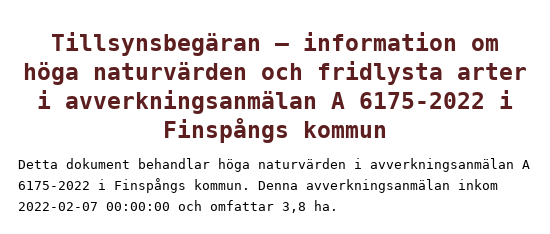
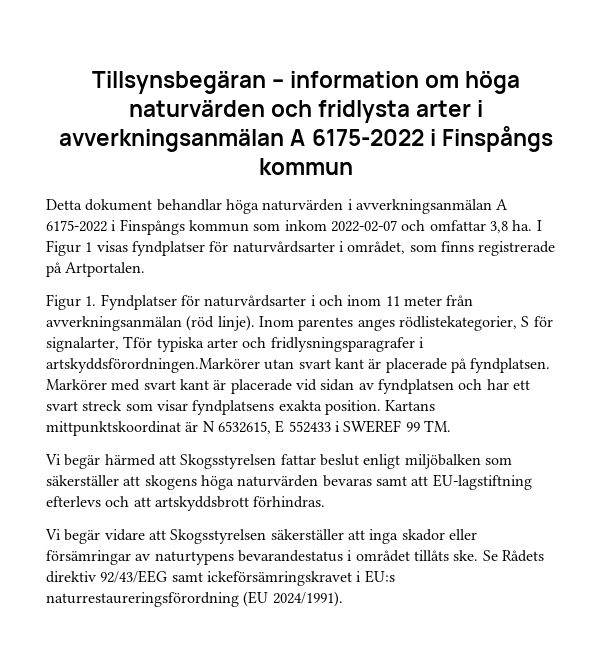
[194,179,450,193] kommun. Denna avverkningsanmälan -> [188,220,281,232] kommun som
[106,202,170,211] 00:00:00 -> (397, 226) none
(338, 205) none -> [536,220,542,231] [46,240,556,256] [46,262,146,277] [46,294,474,310] [46,315,553,331] [46,336,424,352] [46,358,551,373] [46,379,530,394] [46,400,436,415] [46,420,451,436] [45,454,512,469] [46,474,532,490] [46,496,326,511] [45,529,477,544] [46,550,544,565] [46,570,395,586] [46,591,343,607] I Figur 1 visas fyndplatser för naturvårdsarter i området, som finns registrerade på Artportalen. // Figur 1. Fyndplatser för naturvårdsarter i och inom 11 meter från avverkningsanmälan (röd linje). Inom parentes anges rödlistekategorier, S för signalarter, Tför typiska arter och fridlysningsparagrafer i artskyddsförordningen.Markörer utan svart kant är placerade på fyndplatsen. Markörer med svart kant är placerade vid sidan av fyndplatsen och har ett svart streck som visar fyndplatsens exakta position. Kartans mittpunktskoordinat är N 6532615, E 552433 i SWEREF 99 TM. // Vi begär härmed att Skogsstyrelsen fattar beslut enligt miljöbalken som säkerställer att skogens höga naturvärden bevaras samt att EU-lagstiftning efterlevs och att artskyddsbrott förhindras. // Vi begär vidare att Skogsstyrelsen säkerställer att inga skador eller försämringar av naturtypens bevarandestatus i området tillåts ske. Se Rådets direktiv 92/43/EEG samt ickeförsämringskravet i EU:s naturrestaureringsförordning (EU 2024/1991).

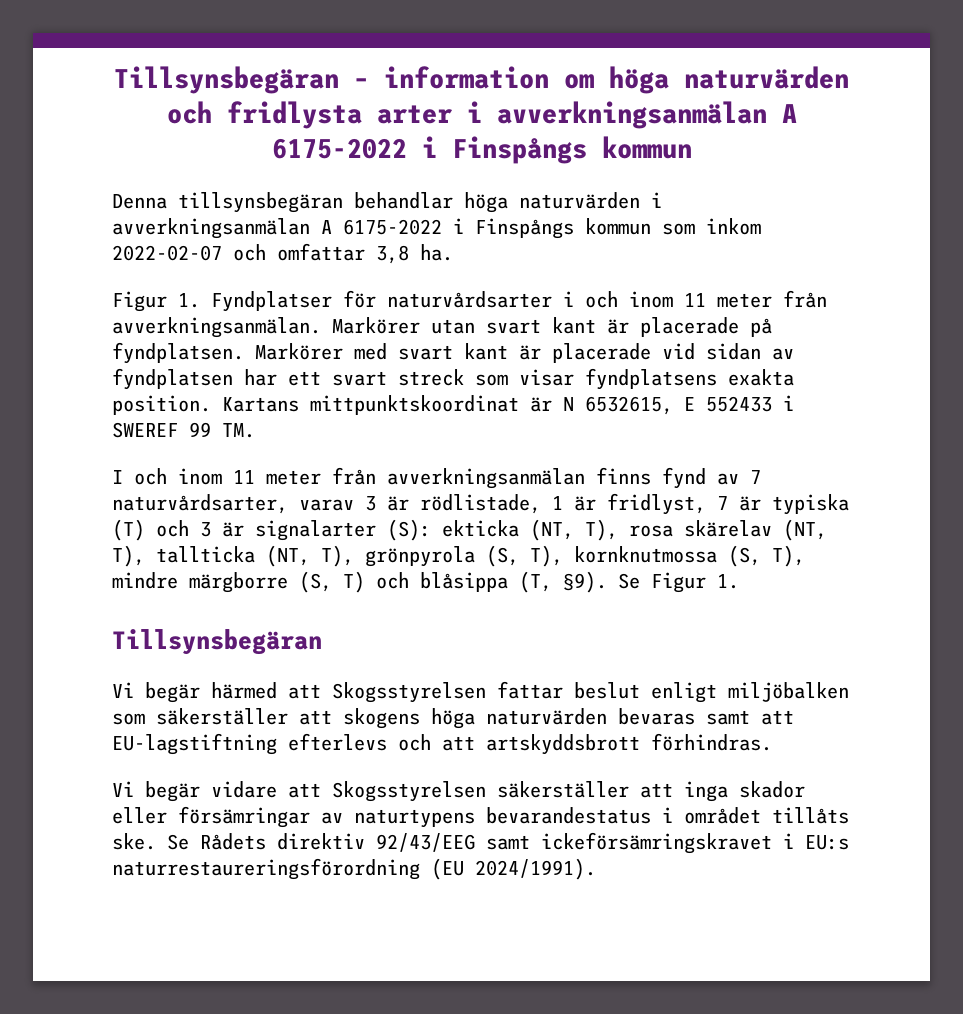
[46,199,153,211] Detta dokument -> [112,192,343,213] Denna tillsynsbegäran
[536,220,542,231] [46,240,556,256] [46,262,146,277] I Figur 1 visas fyndplatser för naturvårdsarter i området, som finns registrerade på Artportalen. -> (453, 252) none
[46,315,553,331] [46,336,424,352] [46,358,260,373] avverkningsanmälan (röd linje). Inom parentes anges rödlistekategorier, S för signalarter, Tför typiska arter och fridlysningsparagrafer i artskyddsförordningen.Markörer -> [112,317,420,338] avverkningsanmälan. Markörer
[458,379,483,390] och -> (233, 379) none
(451, 426) none -> [112,467,761,489] [112,493,849,515] [112,519,827,541] [112,545,805,567] [112,571,739,593] [112,629,322,655] // I och inom 11 meter från avverkningsanmälan finns fynd av 7 naturvårdsarter, varav 3 är rödlistade, 1 är fridlyst, 7 är typiska (T) och 3 är signalarter (S): ekticka (NT, T), rosa skärelav (NT, T), tallticka (NT, T), grönpyrola (S, T), kornknutmossa (S, T), mindre märgborre (S, T) och blåsippa (T, §9). Se Figur 1. // Tillsynsbegäran

